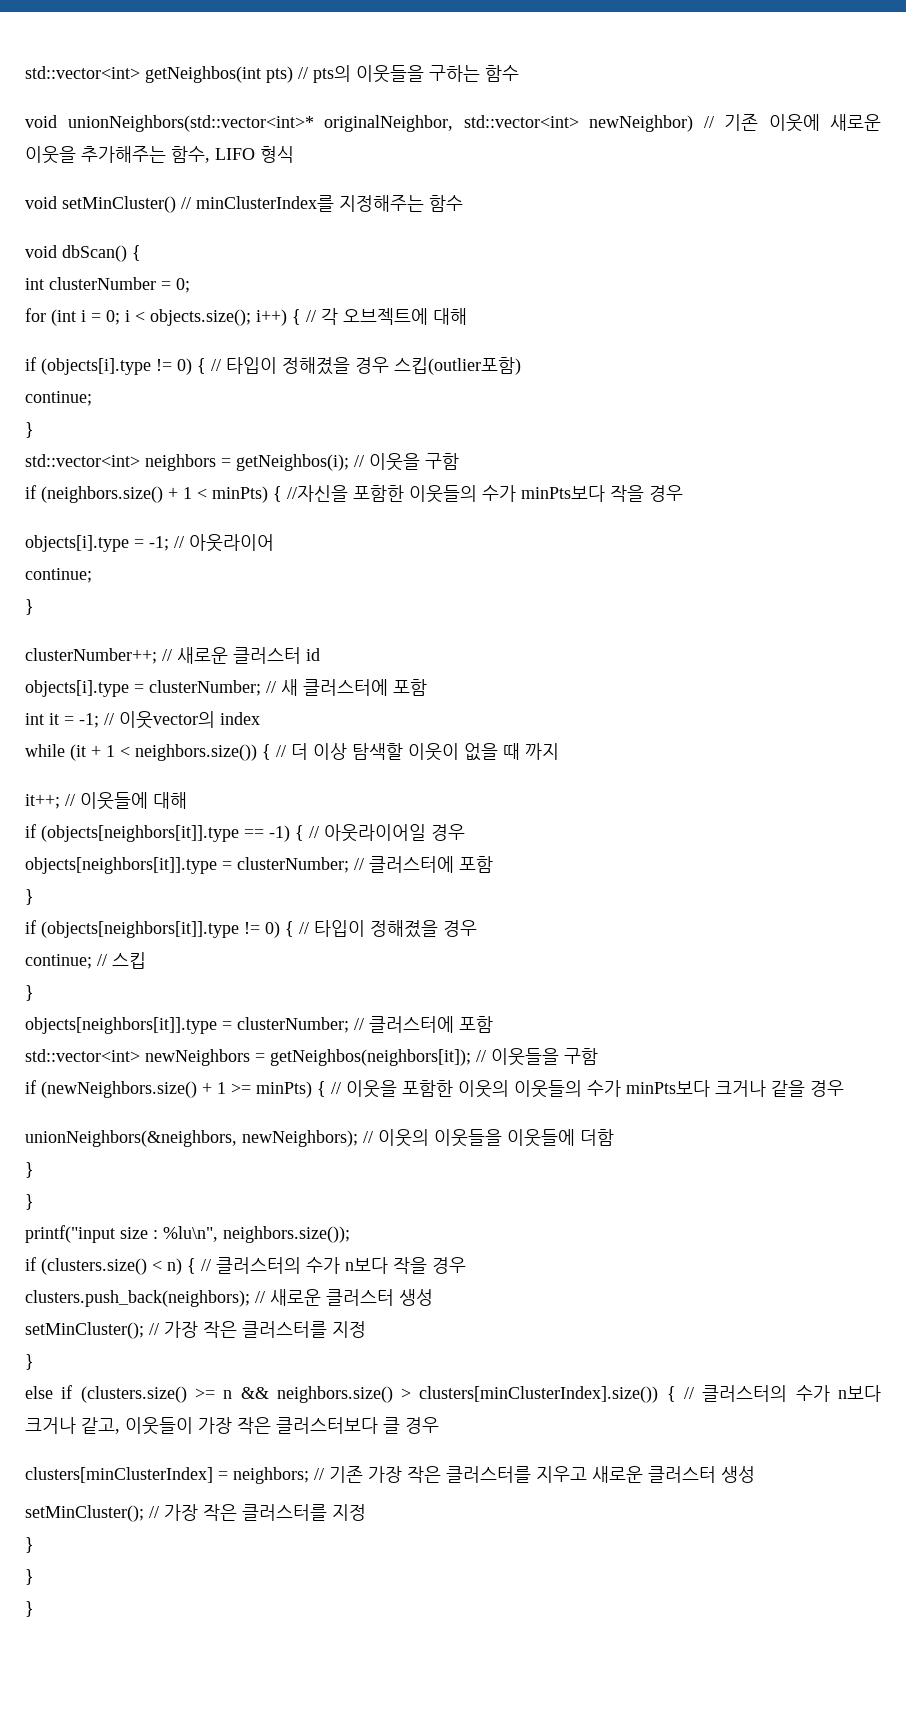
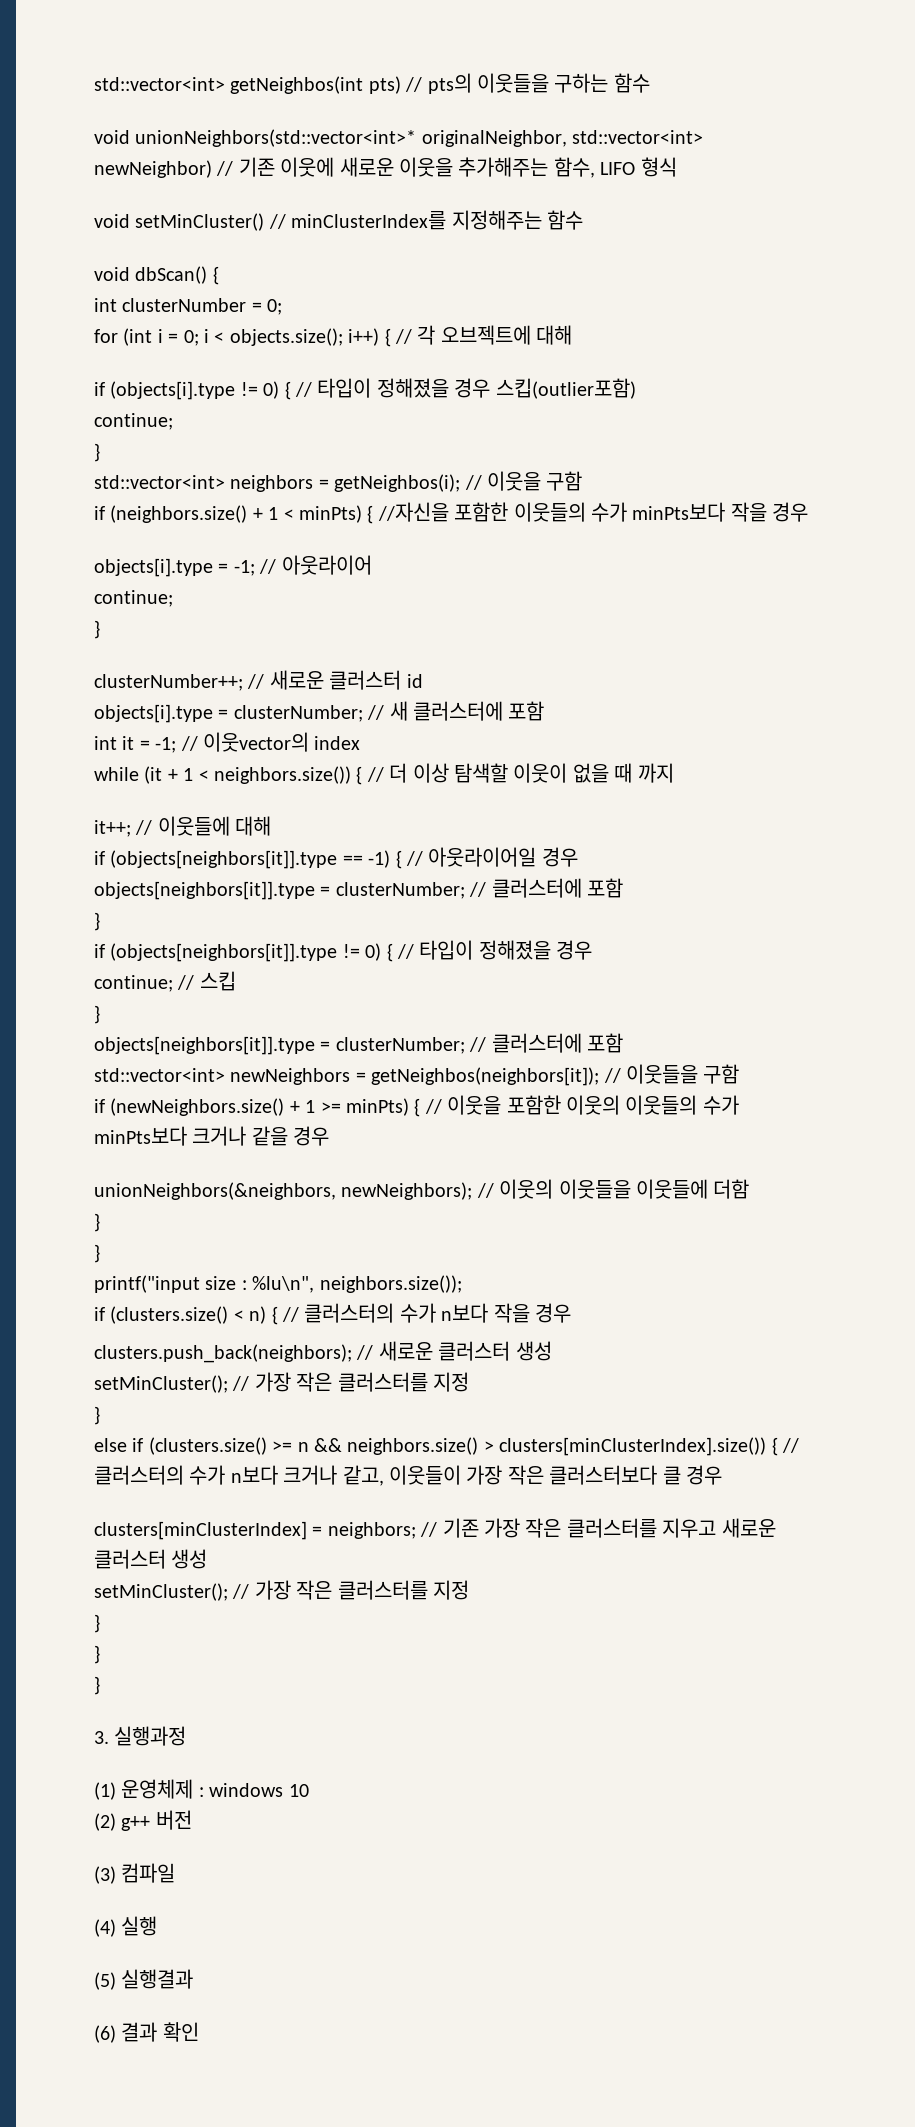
(34, 1609) none -> [94,1726,187,1746] [94,1779,309,1800] [94,1810,192,1831] [94,1863,176,1884] [94,1916,158,1937] [94,1969,194,1990] [94,2022,199,2043] // 3. 실행과정 // (1) 운영체제 : windows 10 // (2) g++ 버전 // (3) 컴파일 // (4) 실행 // (5) 실행결과 // (6) 결과 확인

